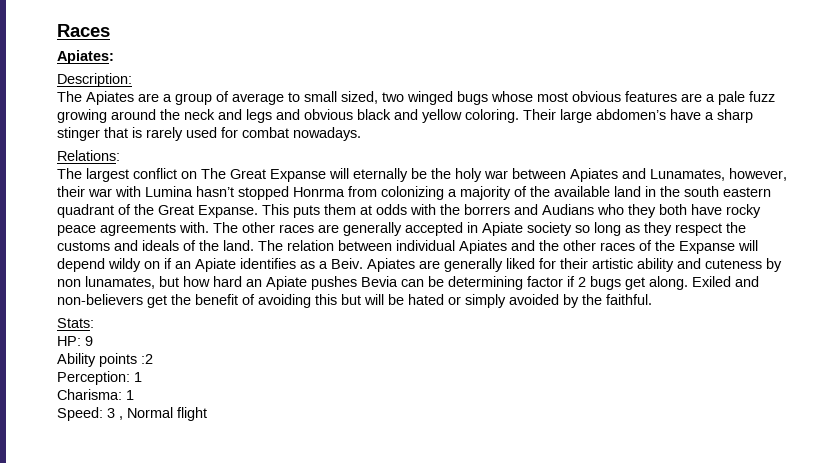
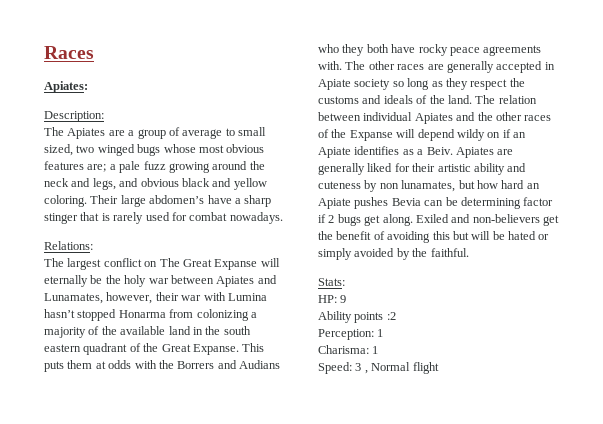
[681,93,702,102] are -> [87,164,107,172] are;
[246,109,272,123] legs -> [92,178,116,190] legs,
[293,187,345,197] Honrma -> [118,310,166,318] Honarma
[464,204,510,215] borrers -> [177,361,215,369] Borrers

